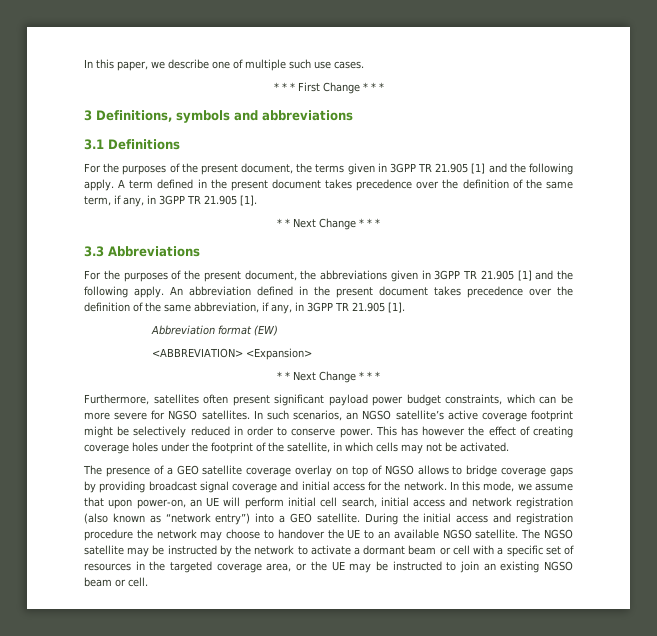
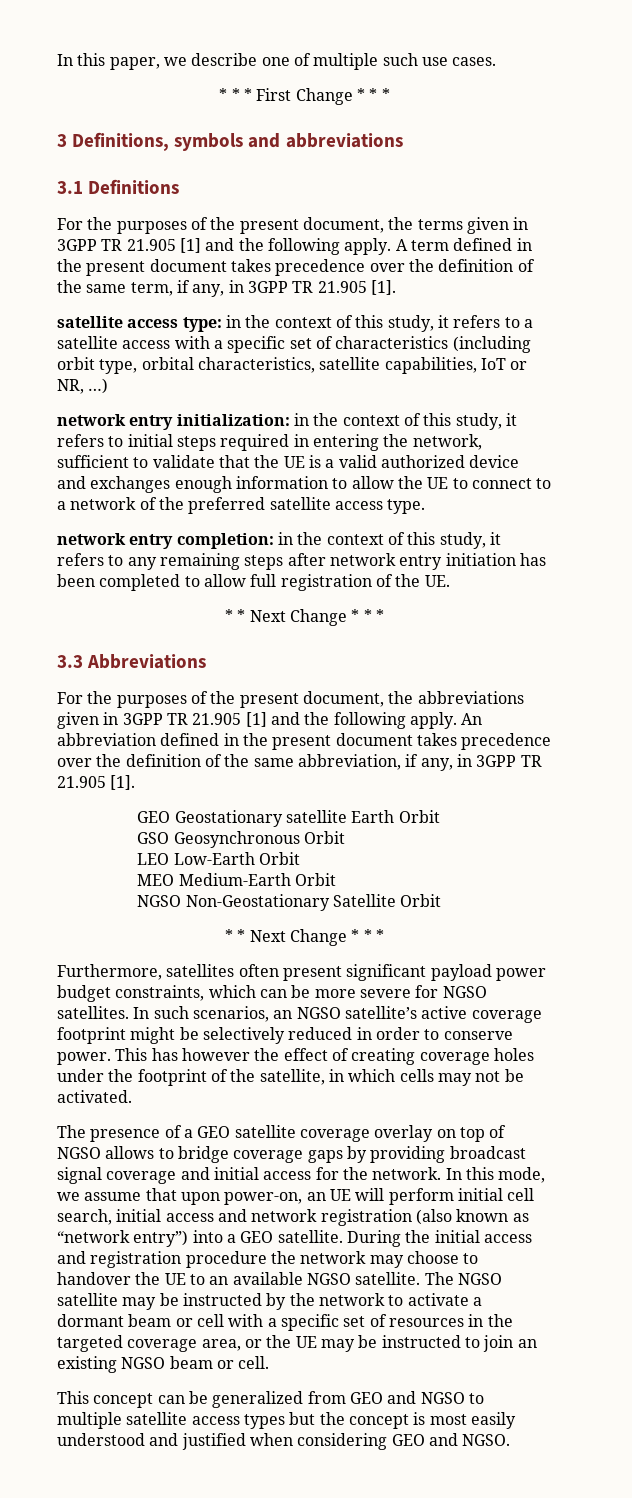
(257, 200) none -> [57,315,533,332] [57,336,531,353] [57,357,528,374] [57,378,109,394] [57,413,517,430] [57,434,482,451] [57,455,520,468] [57,476,552,493] [57,497,426,514] [57,532,501,549] [57,553,546,570] [57,574,450,591] // satellite access type: in the context of this study, it refers to a satellite access with a specific set of characteristics (including orbit type, orbital characteristics, satellite capabilities, IoT or NR, …) // network entry initialization: in the context of this study, it refers to initial steps required in entering the network, sufficient to validate that the UE is a valid authorized device and exchanges enough information to allow the UE to connect to a network of the preferred satellite access type. // network entry completion: in the context of this study, it refers to any remaining steps after network entry initiation has been completed to allow full registration of the UE.
[151,325,279,336] [152,348,313,360] Abbreviation format (EW) // <ABBREVIATION> <Expansion> -> [137,810,440,827] [137,831,345,848] [137,852,300,865] [137,873,336,886] [137,894,442,911] GEO Geostationary satellite Earth Orbit // GSO Geosynchronous Orbit // LEO Low-Earth Orbit // MEO Medium-Earth Orbit // NGSO Non-Geostationary Satellite Orbit
(148, 582) none -> [57,1391,484,1408] [57,1412,516,1429] [57,1433,511,1450] // This concept can be generalized from GEO and NGSO to multiple satellite access types but the concept is most easily understood and justified when considering GEO and NGSO.

